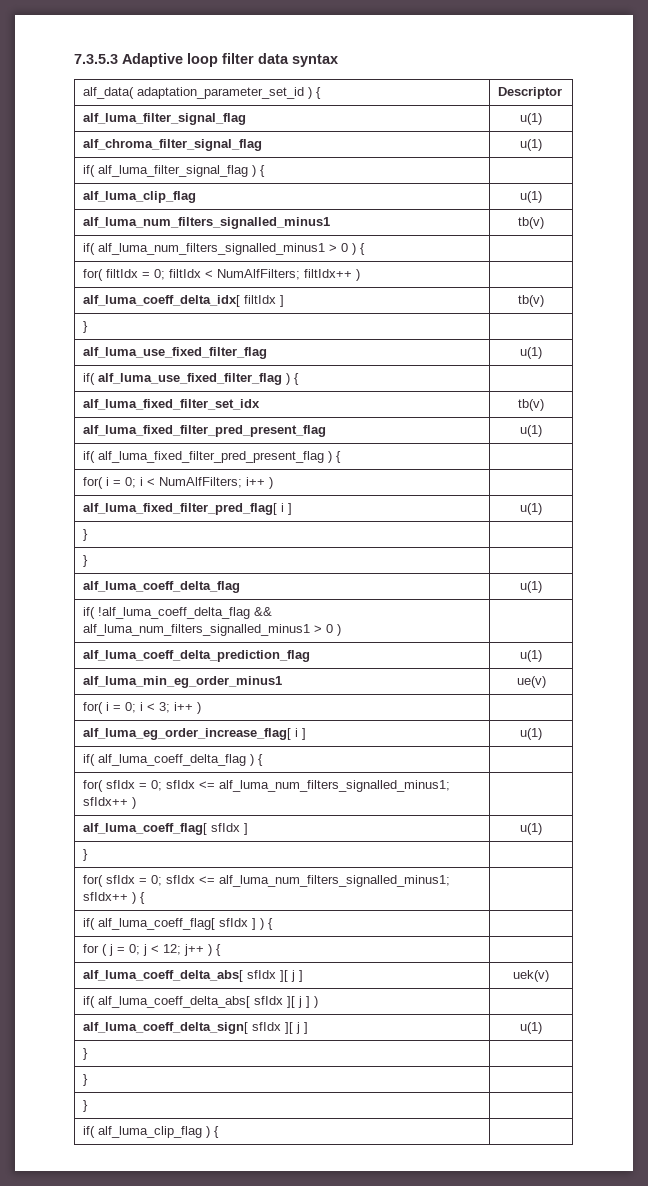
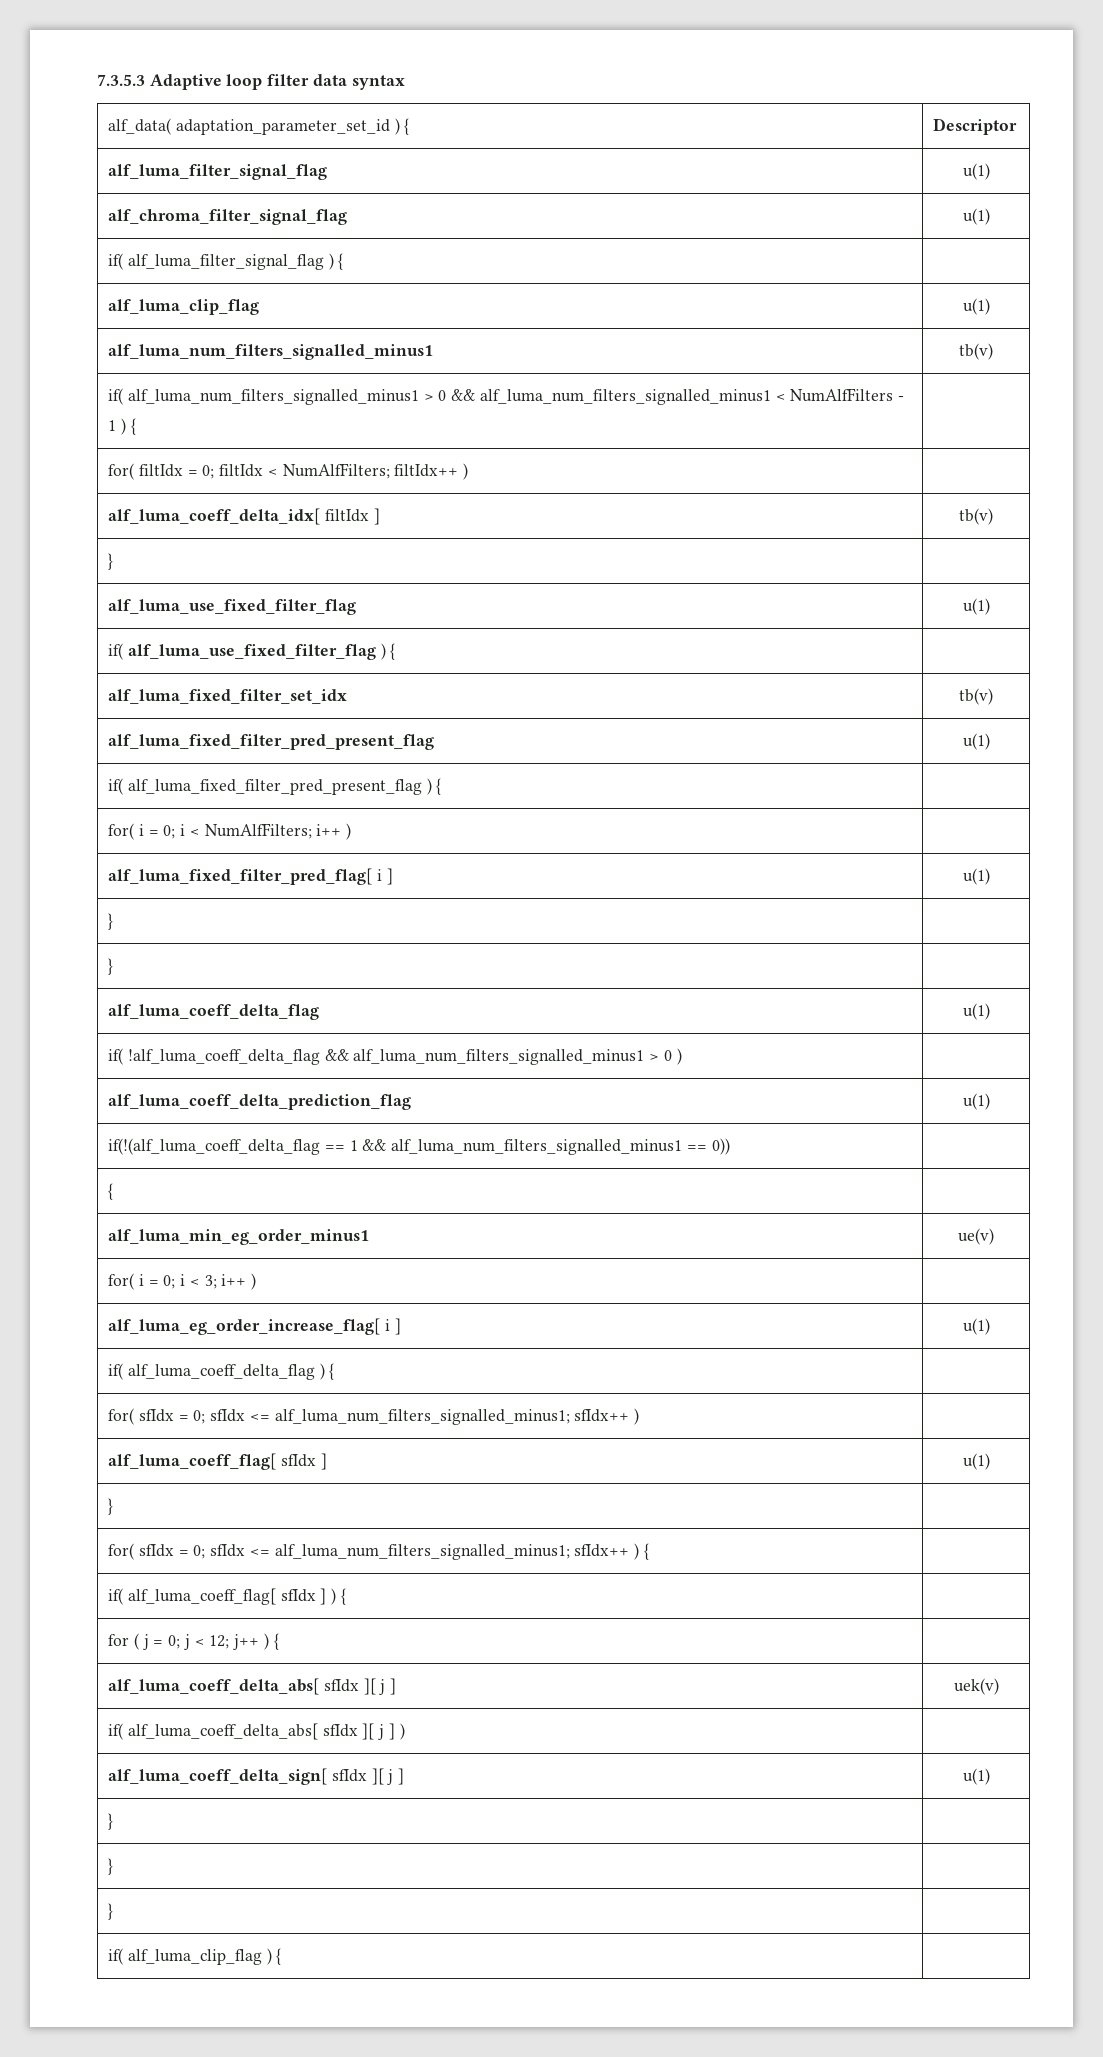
(349, 247) none -> [451,388,905,405] [108,420,117,431] && alf_luma_num_filters_signalled_minus1 < NumAlfFilters - 1
(542, 656) none -> [108,1138,730,1155] [108,1183,114,1200] // if(!(alf_luma_coeff_delta_flag == 1 && alf_luma_num_filters_signalled_minus1 == 0)) | // { |

